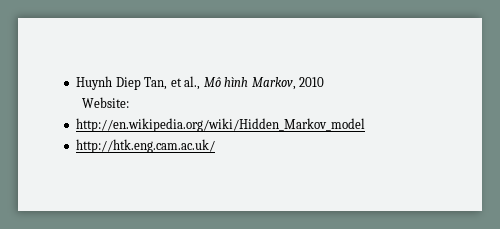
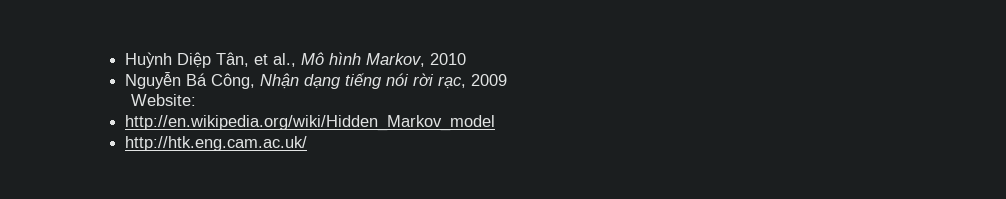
[76,76,168,90] Huynh Diep Tan, -> [124,52,249,68] Huỳnh Diệp Tân,
(325, 82) none -> [124,72,507,89] // Nguyễn Bá Công, Nhận dạng tiếng nói rời rạc, 2009

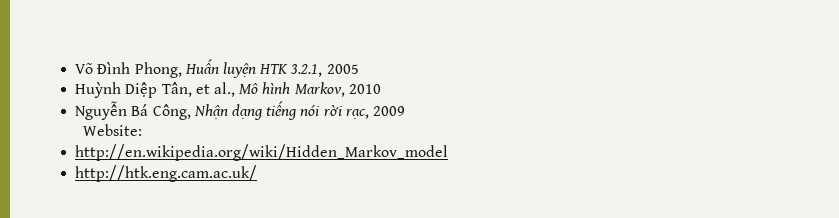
(124, 60) none -> [75,59,359,78] Võ Đình Phong, Huấn luyện HTK 3.2.1, 2005 //

